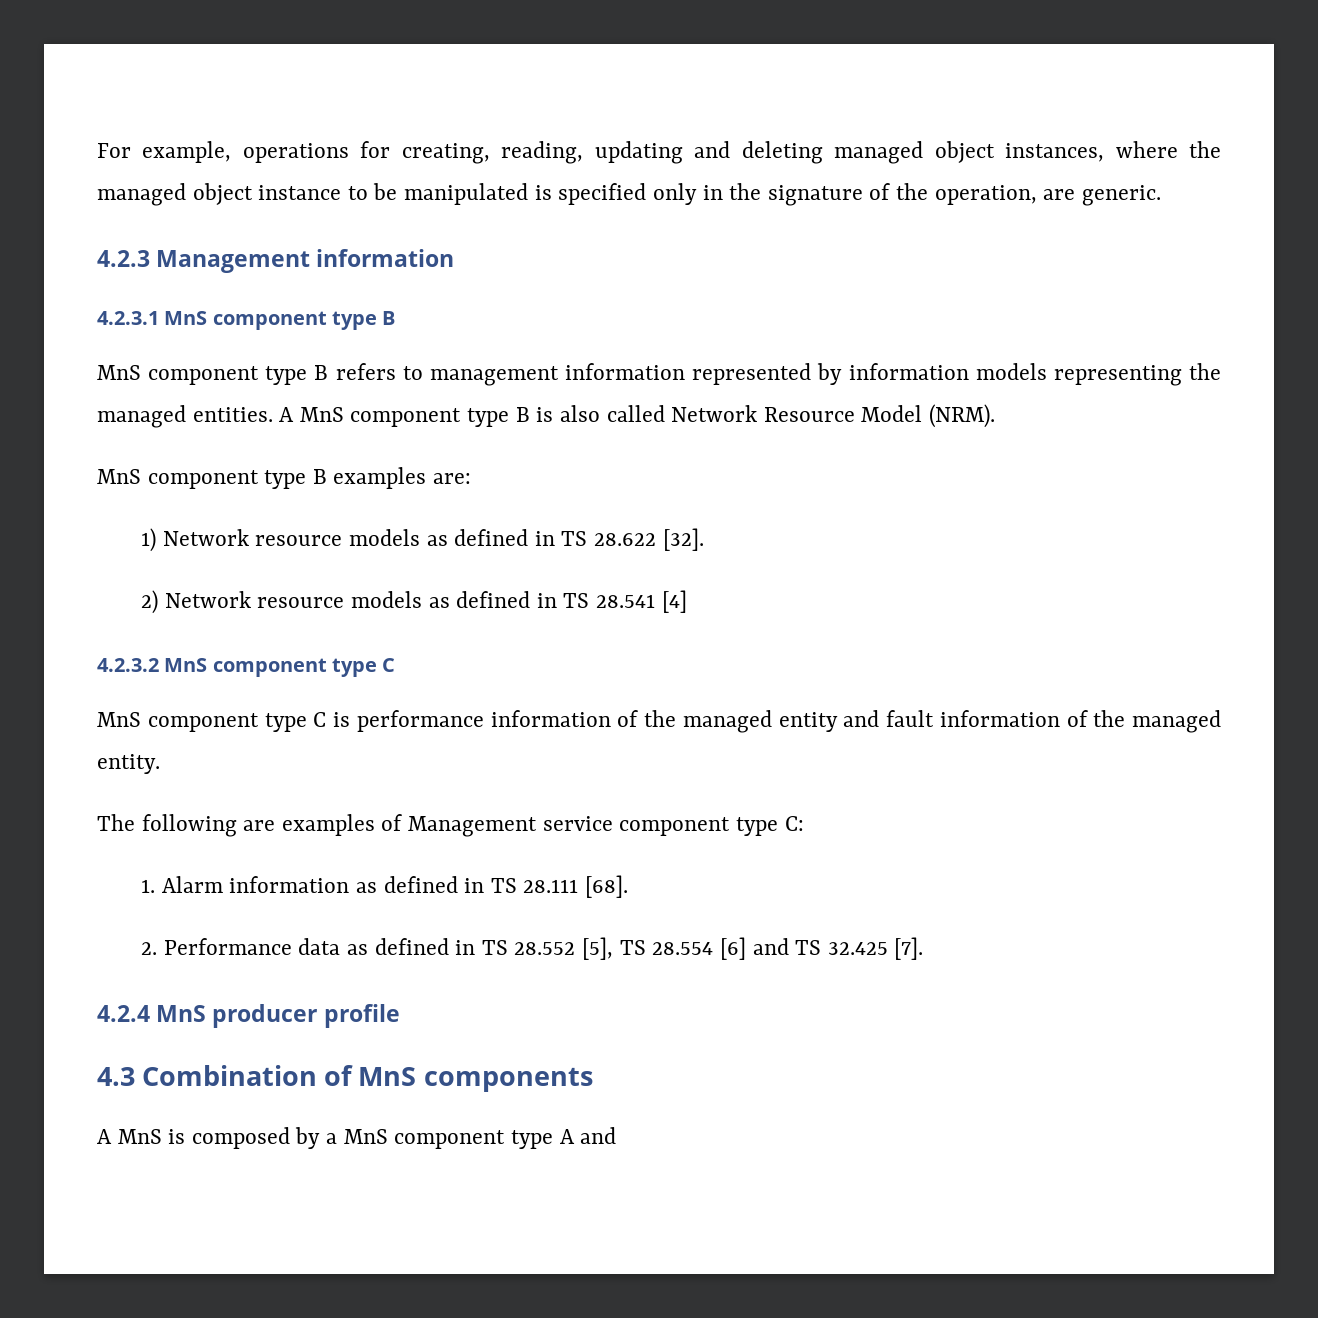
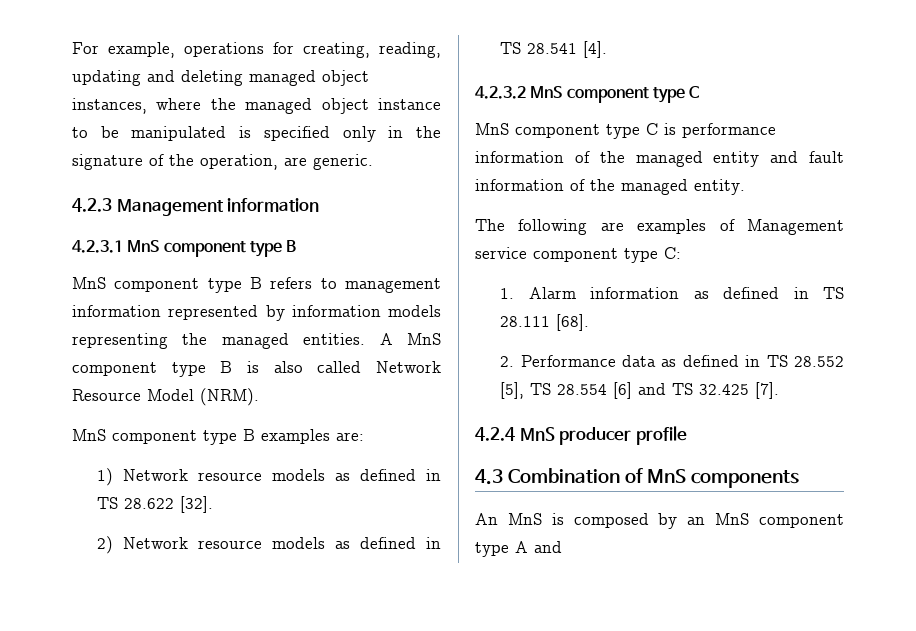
[661,590,687,613] [4] -> [583,41,608,58] [4].
[97,1129,112,1144] A -> [475,513,498,525] An
[326,1133,338,1144] a -> [687,517,706,525] an

